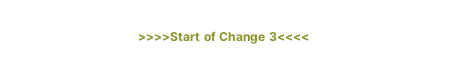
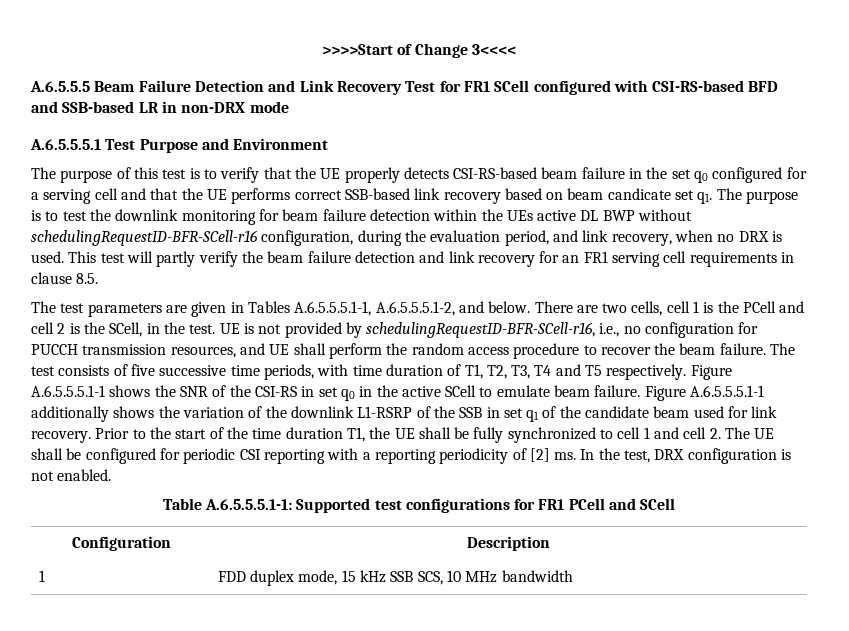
(309, 37) none -> [30,80,779,95] [31,101,289,113] [30,138,329,153] [31,167,807,183] [31,188,799,204] [31,209,693,225] [31,230,782,246] [31,251,795,267] [31,272,99,284] [31,301,805,317] [31,322,759,338] [31,343,796,359] [31,364,732,380] [31,385,765,401] [31,406,778,422] [31,427,775,443] [31,448,792,464] [31,469,112,481] [162,498,676,513] [71,536,171,551] [467,536,550,551] [38,570,45,582] [217,570,573,586] // A.6.5.5.5 Beam Failure Detection and Link Recovery Test for FR1 SCell configured with CSI-RS-based BFD and SSB-based LR in non-DRX mode // A.6.5.5.5.1 Test Purpose and Environment // The purpose of this test is to verify that the UE properly detects CSI-RS-based beam failure in the set q0 configured for a serving cell and that the UE performs correct SSB-based link recovery based on beam candicate set q1. The purpose is to test the downlink monitoring for beam failure detection within the UEs active DL BWP without schedulingRequestID-BFR-SCell-r16 configuration, during the evaluation period, and link recovery, when no DRX is used. This test will partly verify the beam failure detection and link recovery for an FR1 serving cell requirements in clause 8.5. // The test parameters are given in Tables A.6.5.5.5.1-1, A.6.5.5.5.1-2, and below. There are two cells, cell 1 is the PCell and cell 2 is the SCell, in the test. UE is not provided by schedulingRequestID-BFR-SCell-r16, i.e., no configuration for PUCCH transmission resources, and UE shall perform the random access procedure to recover the beam failure. The test consists of five successive time periods, with time duration of T1, T2, T3, T4 and T5 respectively. Figure A.6.5.5.5.1-1 shows the SNR of the CSI-RS in set q0 in the active SCell to emulate beam failure. Figure A.6.5.5.5.1-1 additionally shows the variation of the downlink L1-RSRP of the SSB in set q1 of the candidate beam used for link recovery. Prior to the start of the time duration T1, the UE shall be fully synchronized to cell 1 and cell 2. The UE shall be configured for periodic CSI reporting with a reporting periodicity of [2] ms. In the test, DRX configuration is not enabled. // Table A.6.5.5.5.1-1: Supported test configurations for FR1 PCell and SCell // Configuration | Description // 1 | FDD duplex mode, 15 kHz SSB SCS, 10 MHz bandwidth

